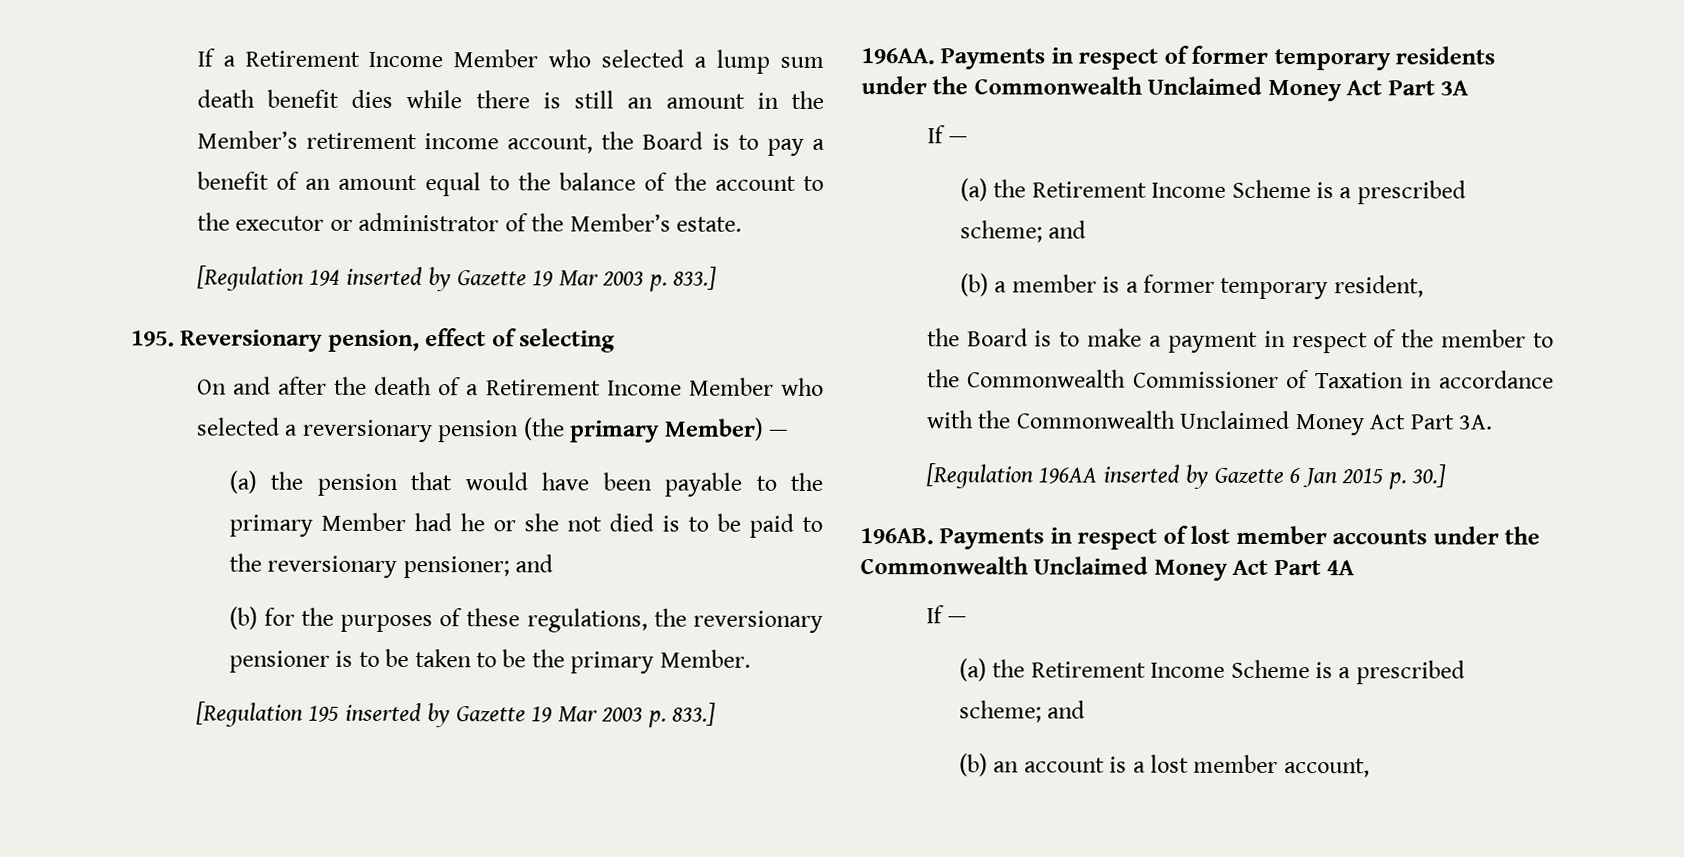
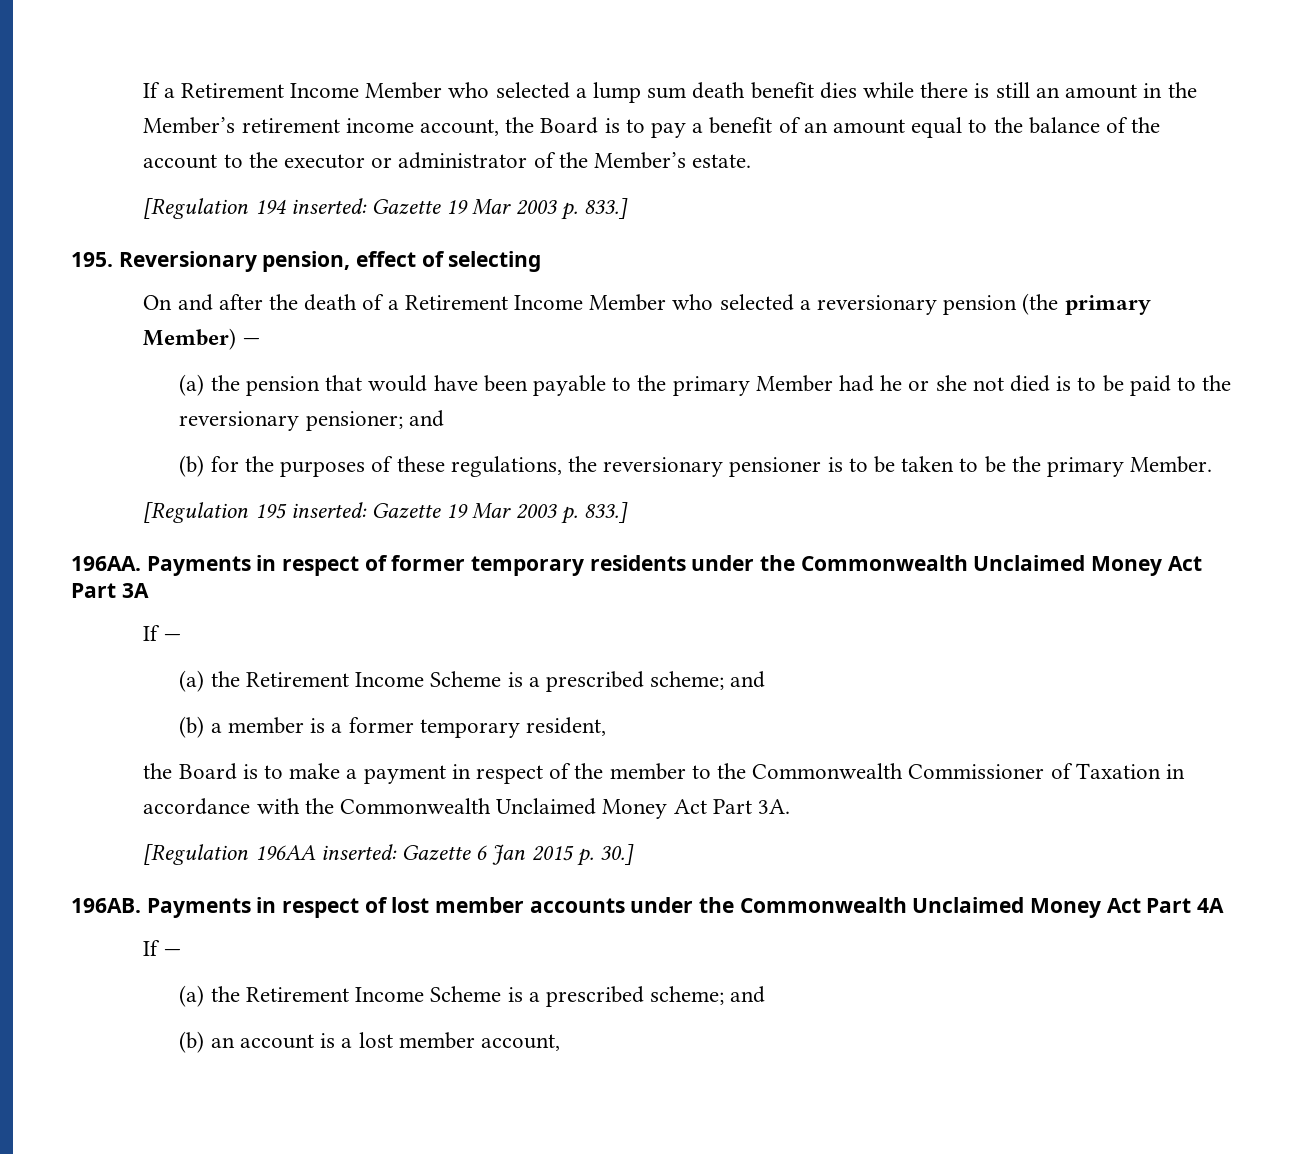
[345,266,452,292] inserted by -> [290,198,367,214] inserted:
[344,702,451,728] inserted by -> [290,502,367,518] inserted:
[1102,464,1209,489] inserted by -> [320,844,397,860] inserted:

